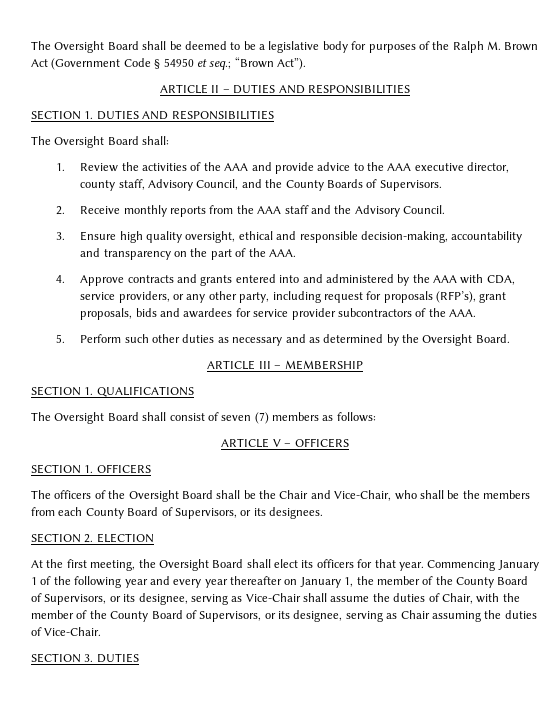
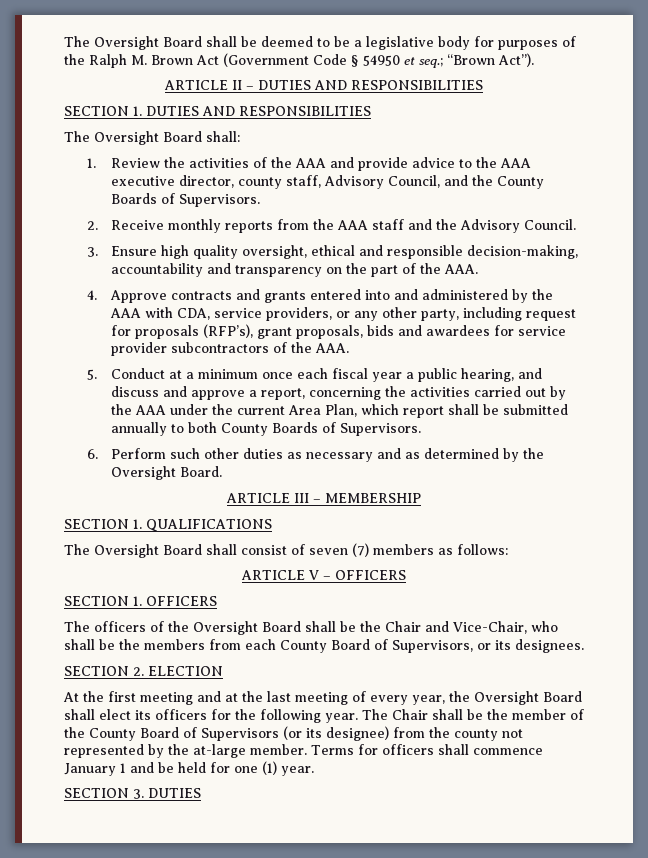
(65, 338) none -> [110,368,542,382] [110,386,566,400] [110,404,568,418] [110,422,421,436] [87,449,99,459] Conduct at a minimum once each fiscal year a public hearing, and discuss and approve a report, concerning the activities carried out by the AAA under the current Area Plan, which report shall be submitted annually to both County Boards of Supervisors. // 6.
[90,560,136,571] meeting, -> [140,691,445,705] meeting and at the last meeting of every year,
[374,559,539,571] [31,576,529,588] [31,593,520,605] [31,610,537,622] [31,627,102,636] that year. Commencing January 1 of the following year and every year thereafter on January 1, the member of the County Board of Supervisors, or its designee, serving as Vice-Chair shall assume the duties of Chair, with the member of the County Board of Supervisors, or its designee, serving as Chair assuming the duties of Vice-Chair. -> [235,709,584,723] [64,726,523,741] [64,744,543,758] [64,761,314,776] the following year. The Chair shall be the member of the County Board of Supervisors (or its designee) from the county not represented by the at-large member. Terms for officers shall commence January 1 and be held for one (1) year.

